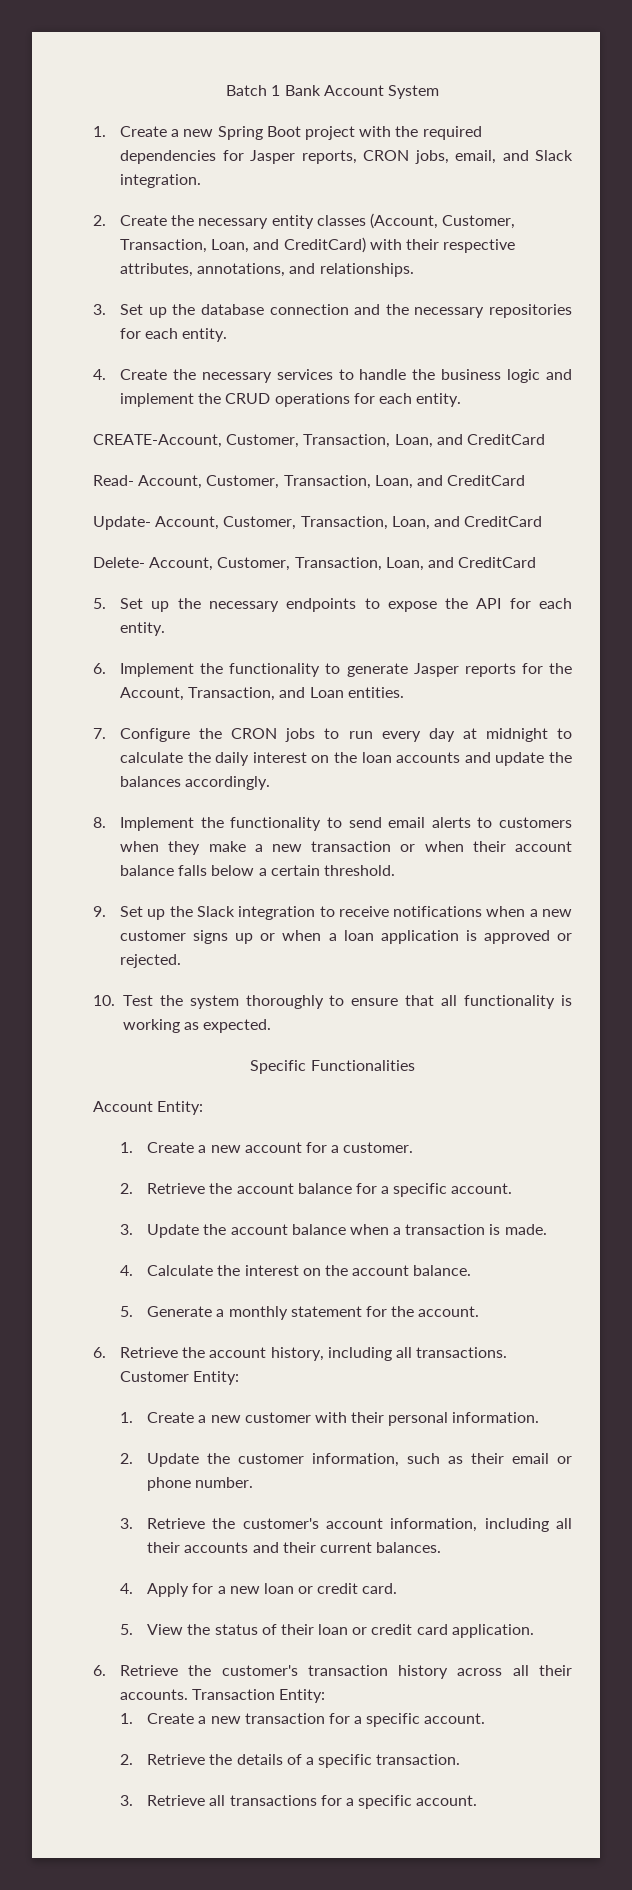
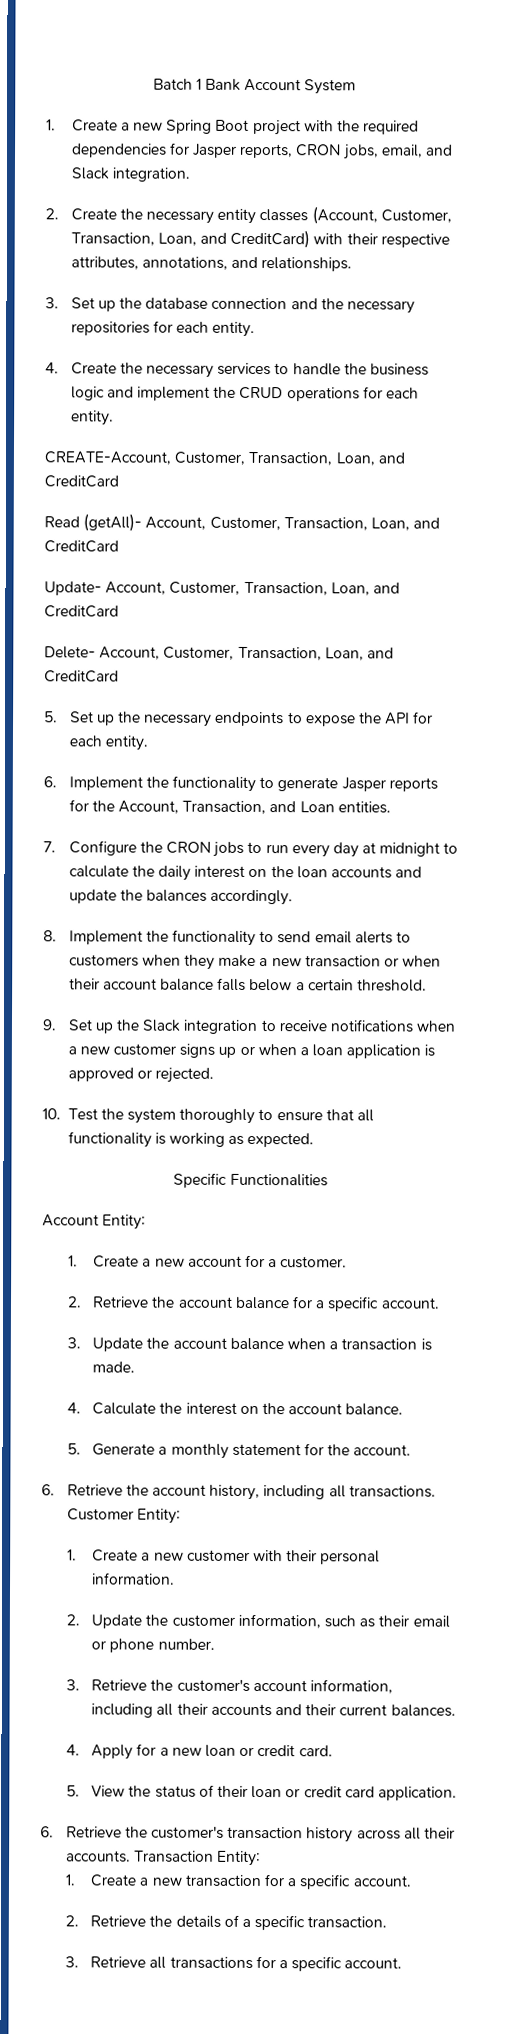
[93,475,134,486] Read- -> [44,513,143,532] Read (getAll)-

